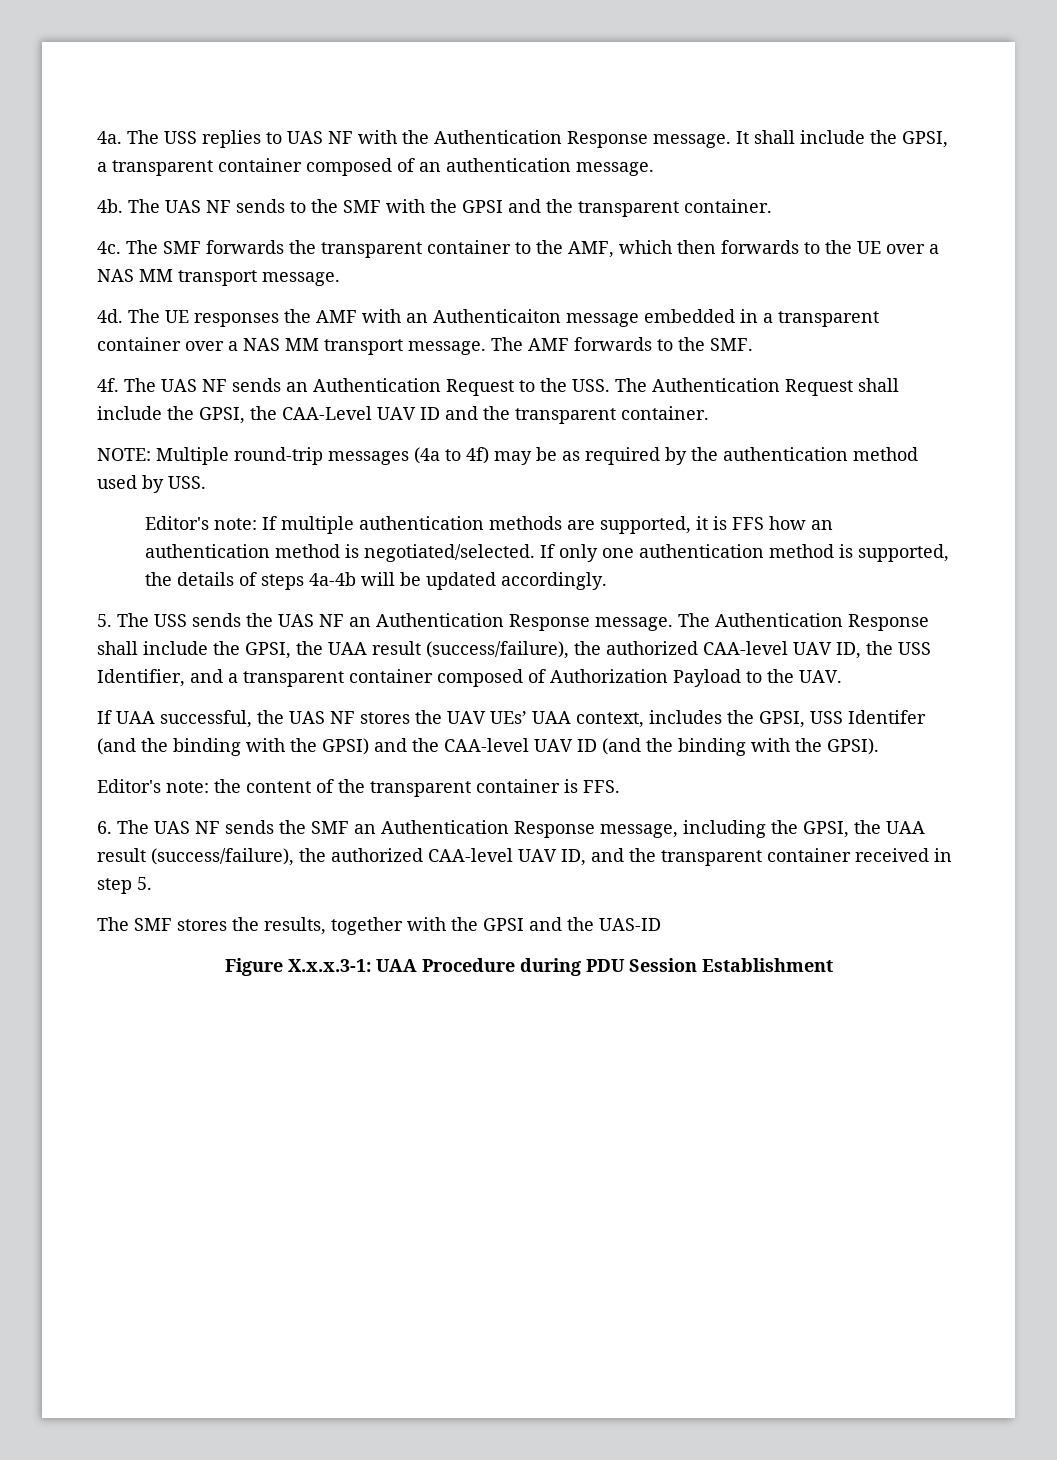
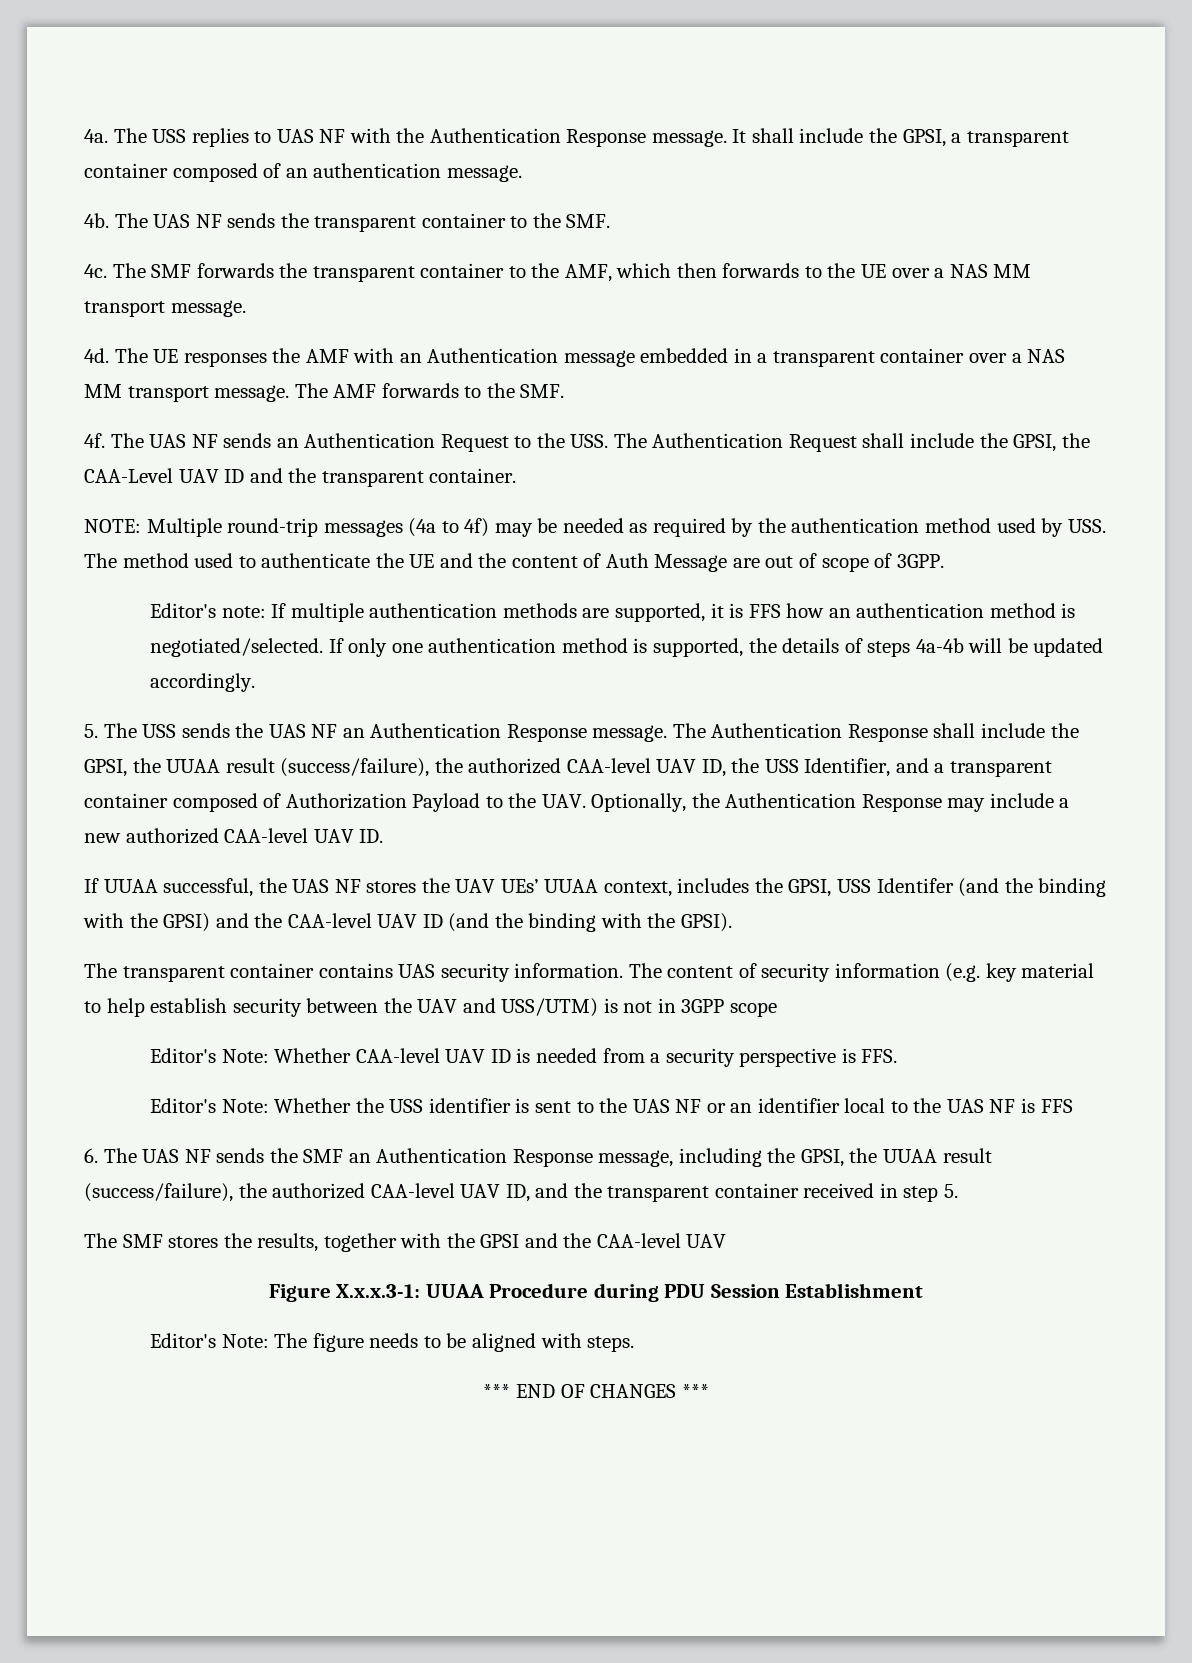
[290,199,772,217] to the SMF with the GPSI and the transparent container. -> [280,213,611,232] the transparent container to the SMF.
[433,309,561,323] Authenticaiton -> [427,348,559,363] Authentication
(557, 454) none -> [562,518,624,533] needed
(206, 482) none -> [84,553,944,572] The method used to authenticate the UE and the content of Auth Message are out of scope of 3GPP.
[328,642,367,655] UAA -> [166,759,221,773] UUAA
[97,710,155,724] // If UAA -> [591,793,1070,812] [84,828,384,844] [84,878,158,893] Optionally, the Authentication Response may include a new authorized CAA-level UAV ID. // If UUAA
[532,711,571,724] UAA -> [544,879,599,893] UUAA
[97,779,620,797] Editor's note: the content of the transparent container is FFS. -> [84,963,1095,982] [84,998,777,1017] [150,1048,898,1067] [150,1098,1073,1113] The transparent container contains UAS security information. The content of security information (e.g. key material to help establish security between the UAV and USS/UTM) is not in 3GPP scope // Editor's Note: Whether CAA-level UAV ID is needed from a security perspective is FFS. // Editor's Note: Whether the USS identifier is sent to the UAS NF or an identifier local to the UAS NF is FFS
[886,821,925,834] UAA -> [883,1149,938,1163] UUAA
[599,918,661,931] UAS-ID -> [596,1233,727,1248] CAA-level UAV
[375,959,417,972] UAA -> [425,1284,484,1298] UUAA
(833, 965) none -> [150,1333,635,1352] [483,1384,709,1398] // Editor's Note: The figure needs to be aligned with steps. // *** END OF CHANGES ***

